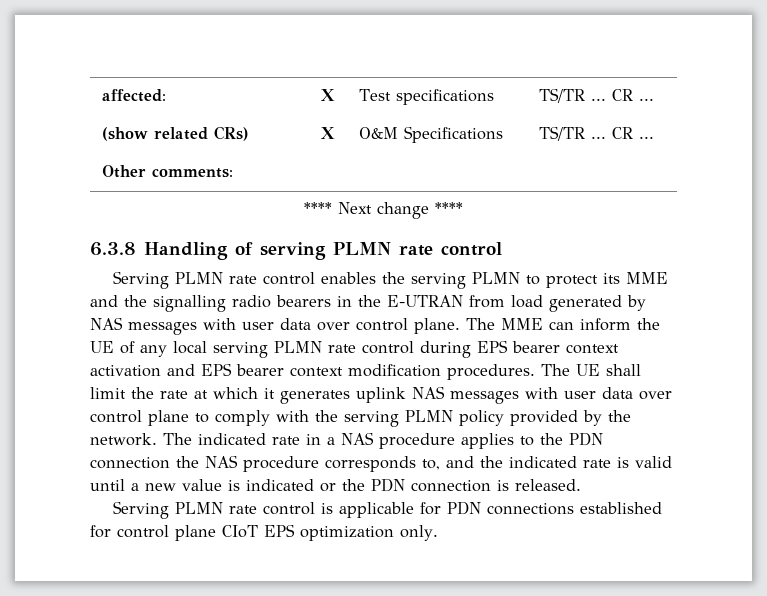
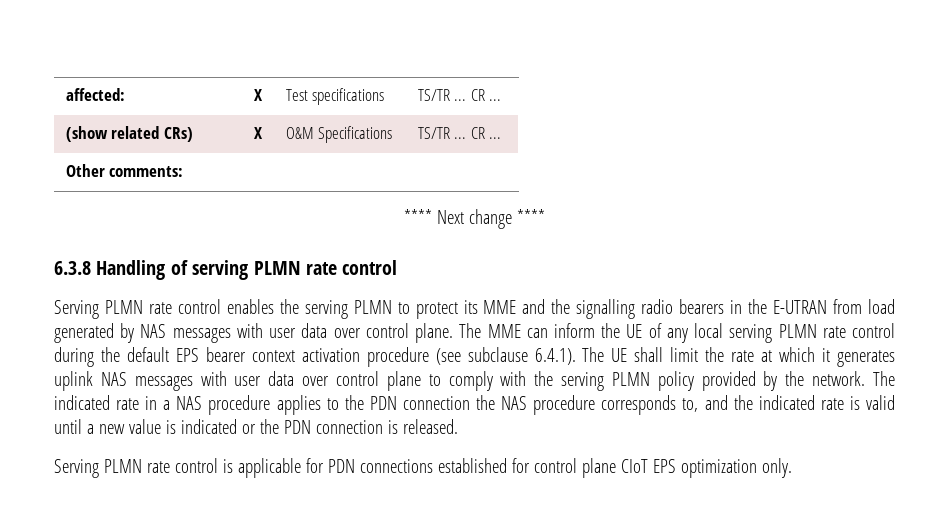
(471, 349) none -> [100,347,169,362] the default
[167,363,535,380] and EPS bearer context modification procedures. -> [366,347,576,367] procedure (see subclause 6.4.1).

